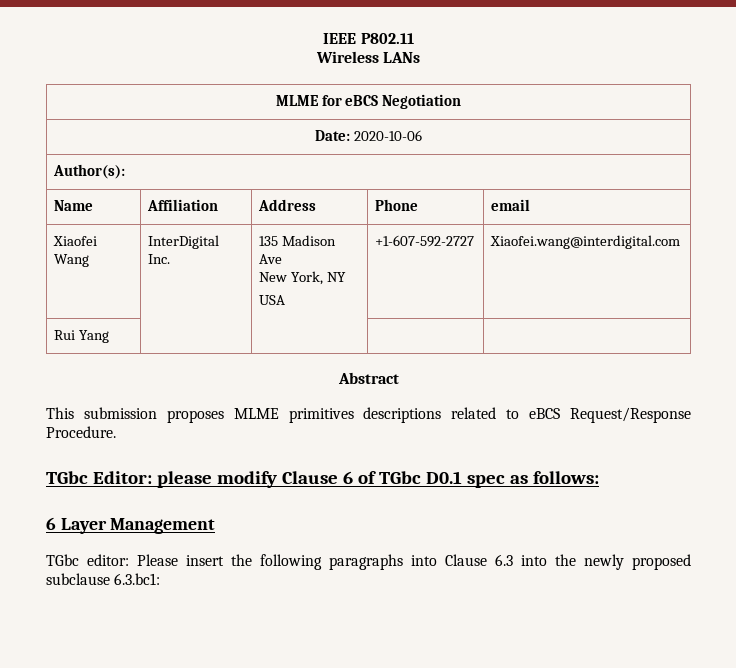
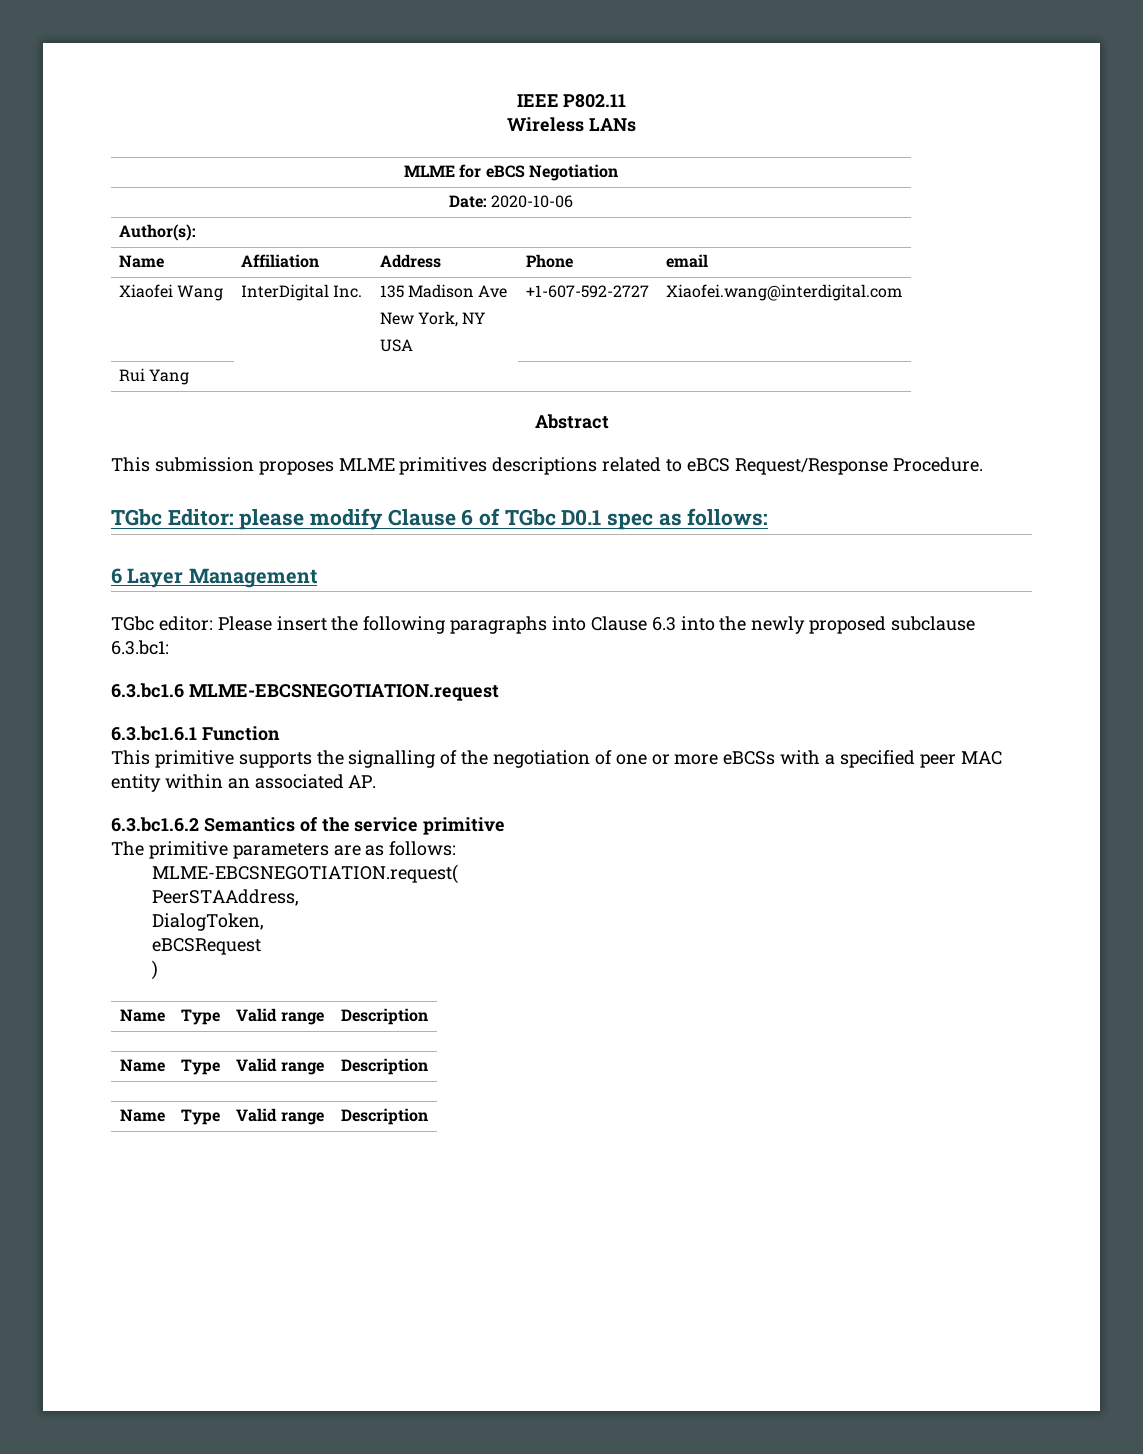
(161, 579) none -> [111,683,499,701] [111,726,280,741] [111,750,1002,768] [111,774,377,792] [111,817,506,835] [111,841,457,859] [152,864,459,884] [152,889,300,906] [152,913,265,931] [152,938,262,955] [152,960,159,980] [119,1009,165,1022] [180,1009,220,1025] [236,1008,324,1025] [341,1008,428,1025] [119,1059,165,1072] [180,1059,220,1075] [236,1058,324,1075] [341,1058,428,1075] [119,1109,165,1122] [180,1109,220,1125] [236,1108,324,1125] [341,1108,428,1125] // 6.3.bc1.6 MLME-EBCSNEGOTIATION.request // 6.3.bc1.6.1 Function // This primitive supports the signalling of the negotiation of one or more eBCSs with a specified peer MAC entity within an associated AP. // 6.3.bc1.6.2 Semantics of the service primitive // The primitive parameters are as follows: // MLME-EBCSNEGOTIATION.request( // PeerSTAAddress, // DialogToken, // eBCSRequest // ) // Name | Type | Valid range | Description // Name | Type | Valid range | Description // Name | Type | Valid range | Description

